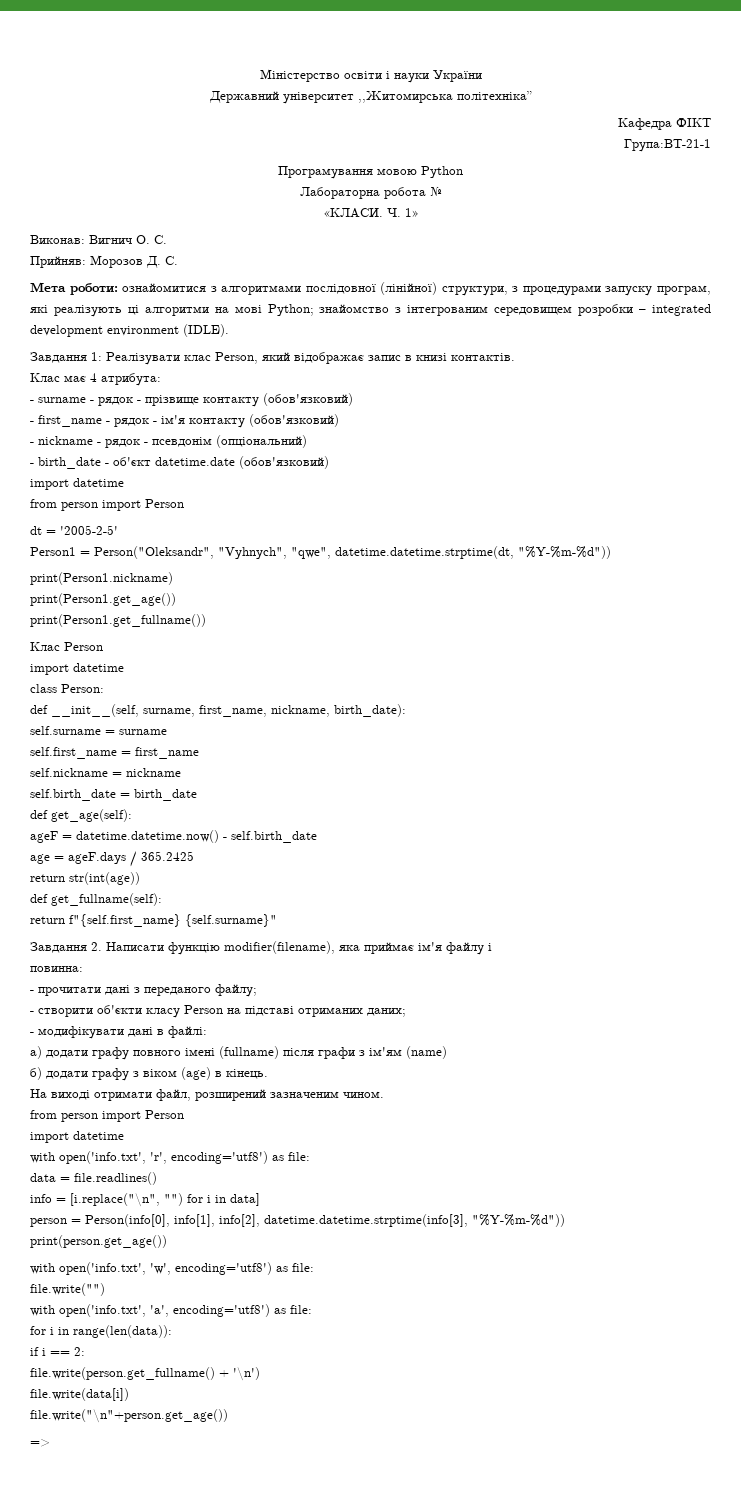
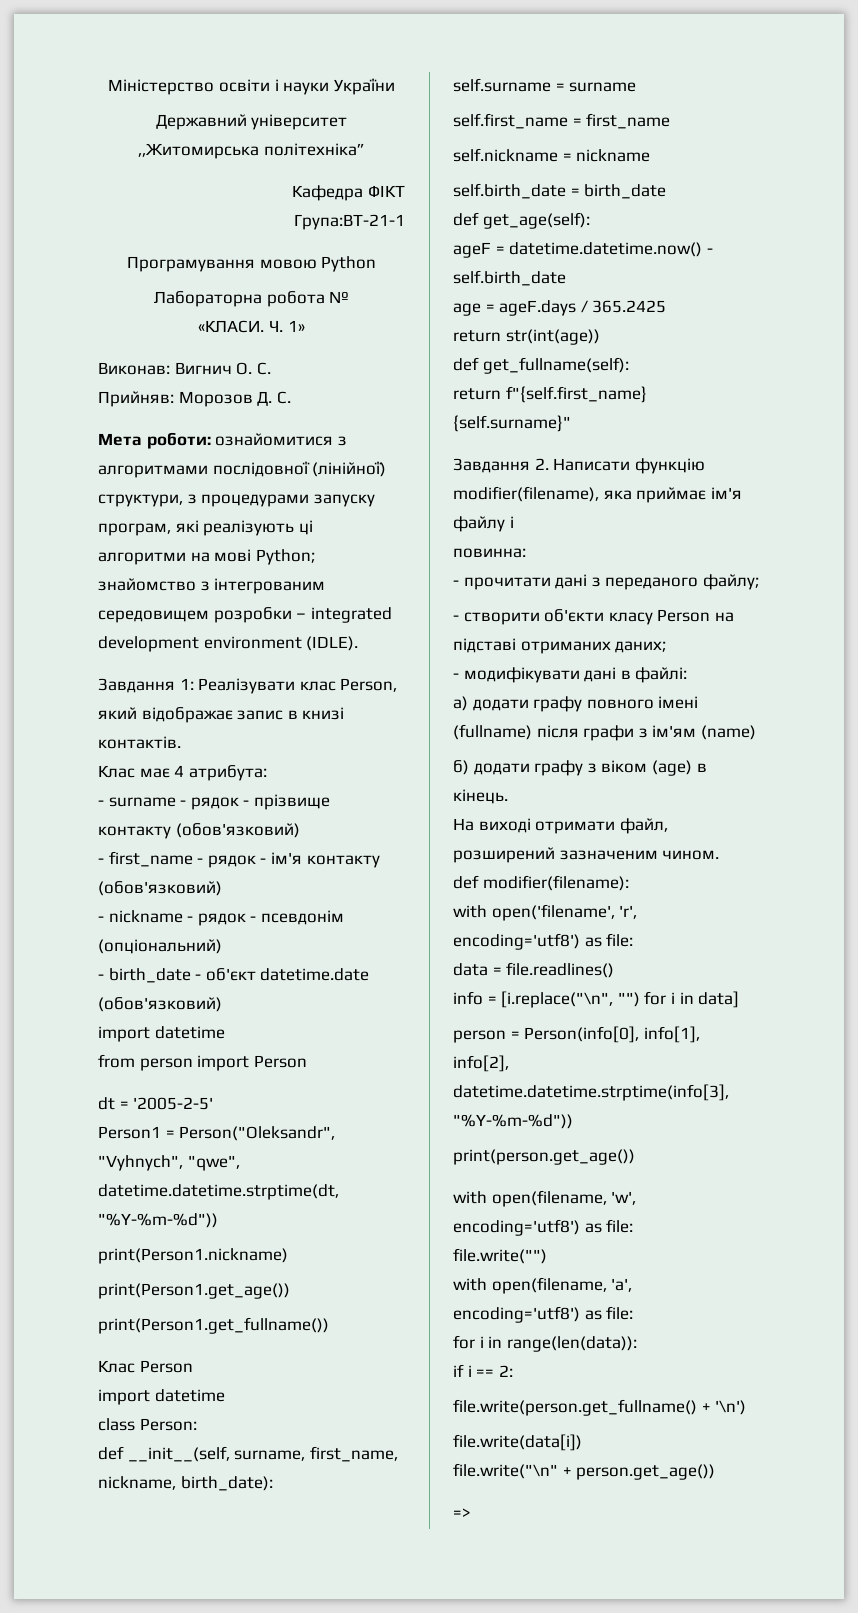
[30,1110,184,1122] [30,1131,124,1143] [30,1151,146,1164] from person import Person // import datetime // with open('info.txt', -> [453,875,629,891] [453,904,615,921] def modifier(filename): // with open('filename',
[59,1262,146,1275] open('info.txt', -> [491,1190,607,1207] open(filename,
[59,1304,146,1317] open('info.txt', -> [491,1277,607,1294] open(filename,
[30,1409,228,1423] file.write("\n"+person.get_age()) -> [453,1463,716,1480] file.write("\n" + person.get_age())

